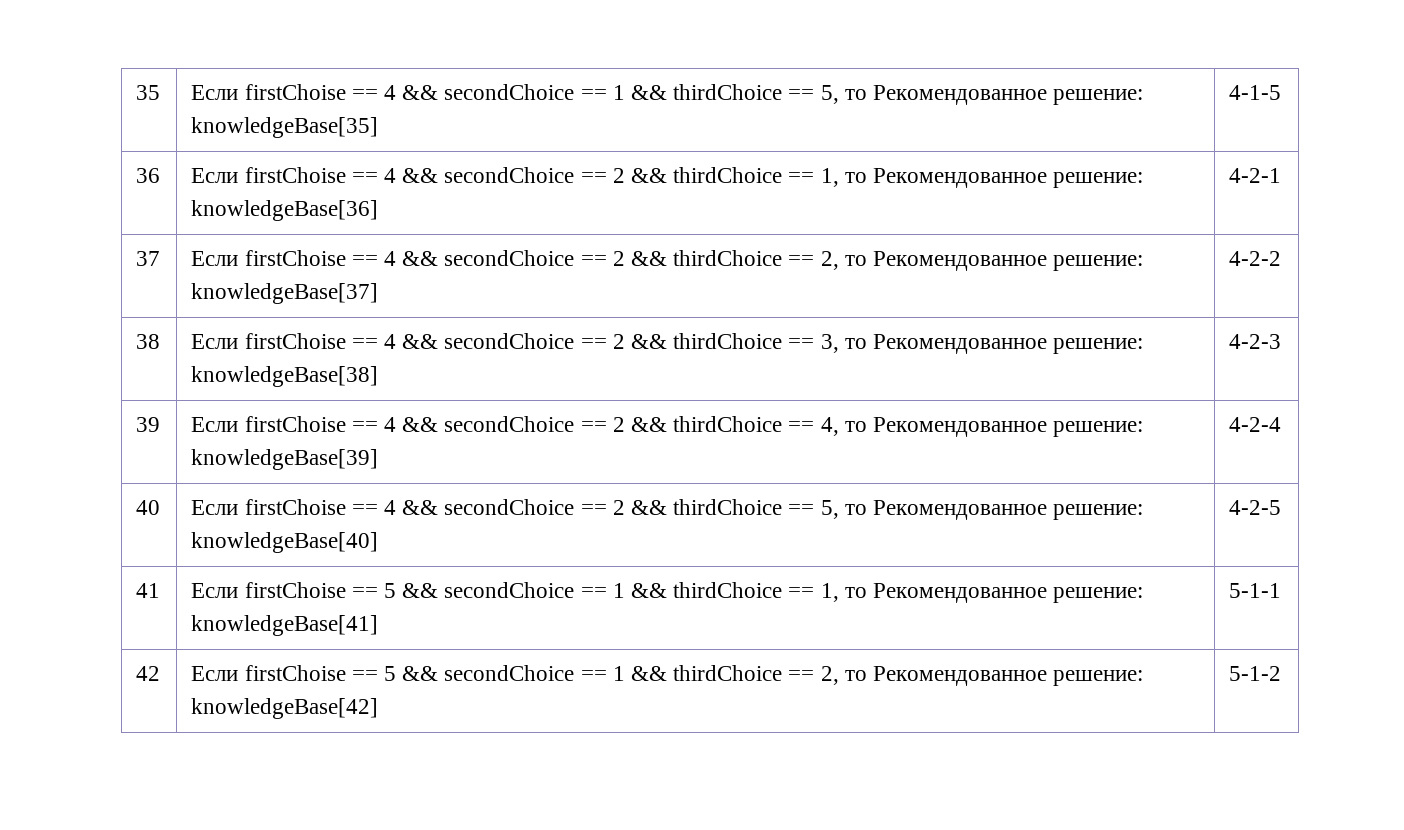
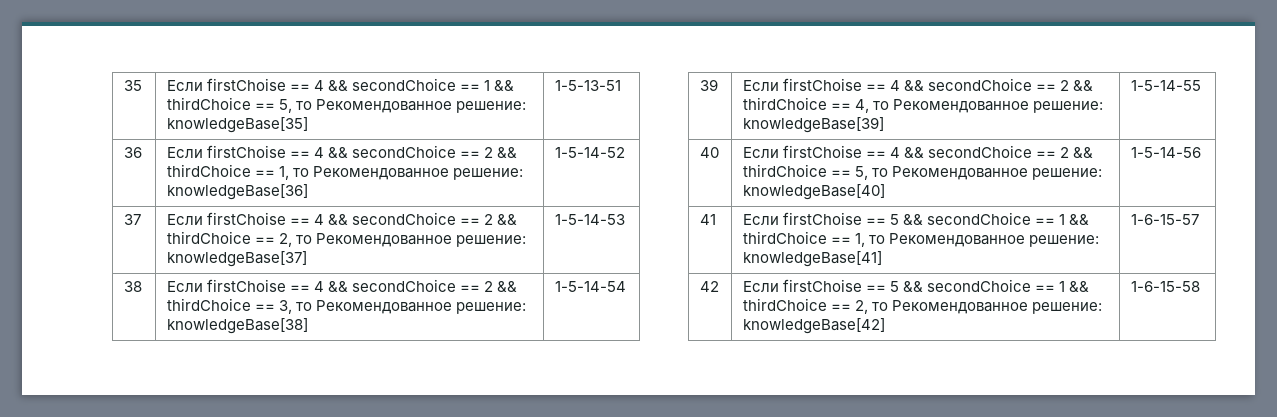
[1229,85,1282,100] 4-1-5 -> [554,80,621,91] 1-5-13-51
[1229,168,1282,183] 4-2-1 -> [554,147,625,158] 1-5-14-52
[1229,251,1282,266] 4-2-2 -> [554,214,625,225] 1-5-14-53
[1229,334,1282,349] 4-2-3 -> [554,281,626,292] 1-5-14-54
[1229,417,1282,432] 4-2-4 -> [1130,80,1201,91] 1-5-14-55
[1229,500,1282,515] 4-2-5 -> [1130,147,1201,158] 1-5-14-56
[1229,583,1282,598] 5-1-1 -> [1130,214,1199,225] 1-6-15-57
[1229,666,1282,681] 5-1-2 -> [1130,281,1200,292] 1-6-15-58

